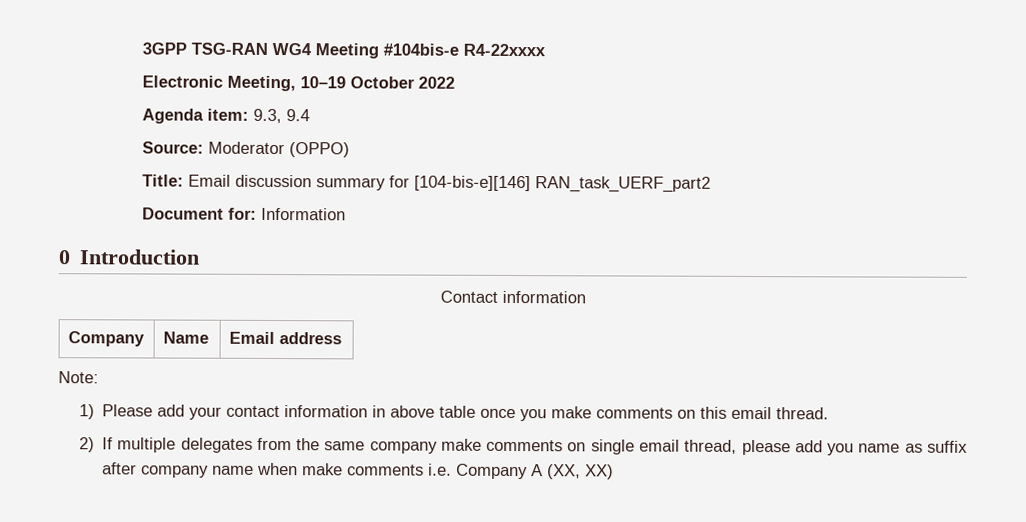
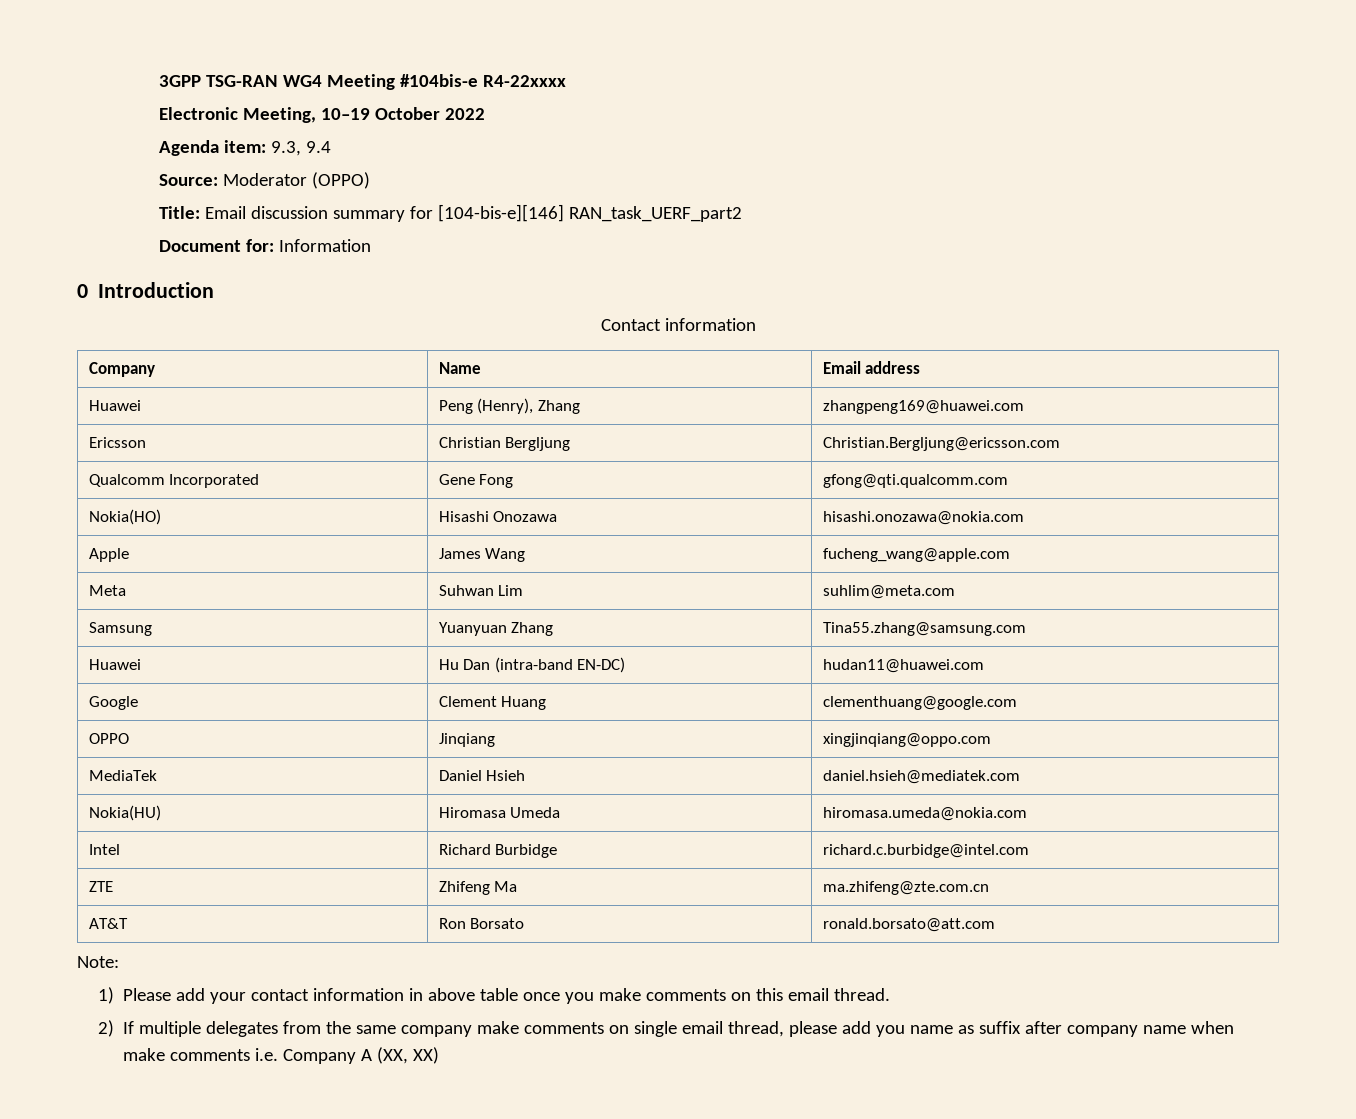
(342, 338) none -> [88,400,141,411] [438,398,580,414] [822,400,1024,414] [88,437,146,448] [438,437,571,451] [822,437,1060,451] [88,474,260,488] [438,474,514,488] [822,474,1008,488] [88,509,161,525] [438,511,558,522] [822,511,1024,525] [88,548,129,562] [438,548,526,562] [822,548,1010,562] [88,585,126,596] [438,585,524,596] [822,585,955,599] [88,622,152,636] [438,622,554,636] [822,622,1026,636] [88,659,141,670] [438,657,626,673] [822,659,984,673] [88,696,138,710] [438,696,547,710] [822,696,1017,710] [88,733,129,744] [438,733,495,747] [822,733,991,747] [88,770,157,781] [438,770,526,781] [822,770,1020,784] [88,805,161,821] [438,807,561,818] [822,807,1027,821] [88,844,120,855] [438,844,558,858] [822,844,1029,858] [88,881,113,892] [438,881,518,895] [822,881,989,895] [88,918,128,929] [438,918,525,929] [822,918,995,932] // Huawei | Peng (Henry), Zhang | zhangpeng169@huawei.com // Ericsson | Christian Bergljung | Christian.Bergljung@ericsson.com // Qualcomm Incorporated | Gene Fong | gfong@qti.qualcomm.com // Nokia(HO) | Hisashi Onozawa | hisashi.onozawa@nokia.com // Apple | James Wang | fucheng_wang@apple.com // Meta | Suhwan Lim | suhlim@meta.com // Samsung | Yuanyuan Zhang | Tina55.zhang@samsung.com // Huawei | Hu Dan (intra-band EN-DC) | hudan11@huawei.com // Google | Clement Huang | clementhuang@google.com // OPPO | Jinqiang | xingjinqiang@oppo.com // MediaTek | Daniel Hsieh | daniel.hsieh@mediatek.com // Nokia(HU) | Hiromasa Umeda | hiromasa.umeda@nokia.com // Intel | Richard Burbidge | richard.c.burbidge@intel.com // ZTE | Zhifeng Ma | ma.zhifeng@zte.com.cn // AT&T | Ron Borsato | ronald.borsato@att.com

